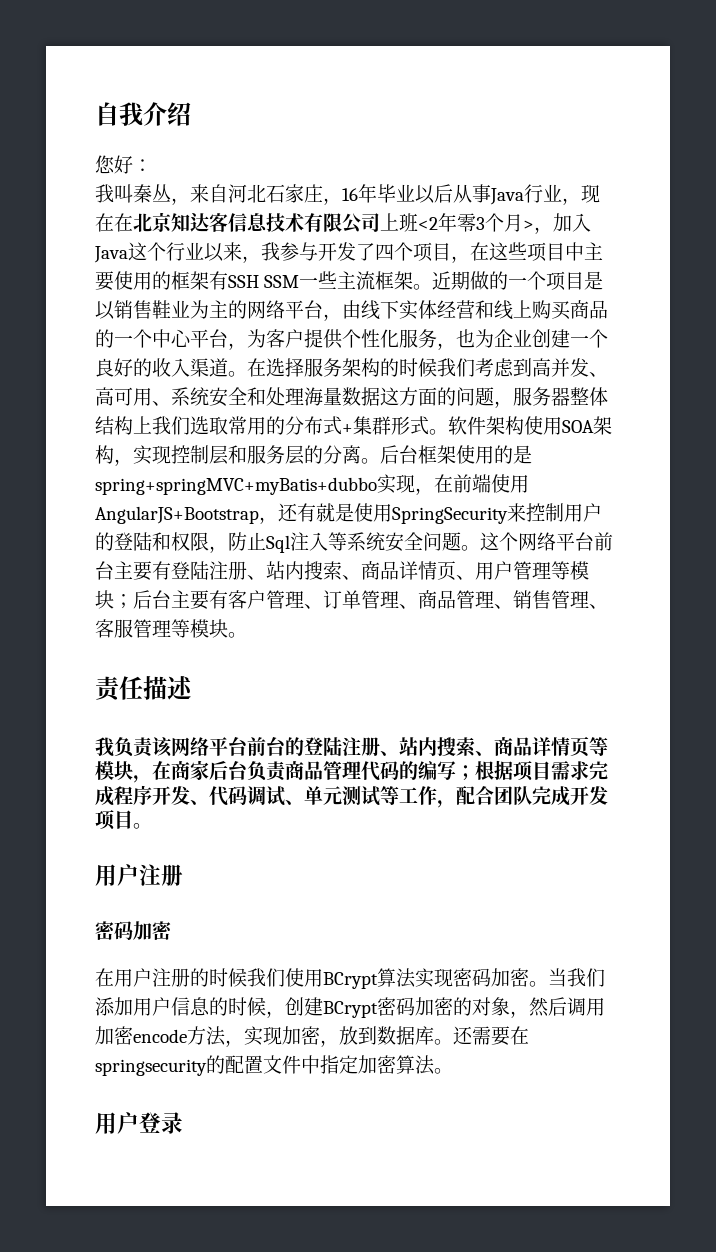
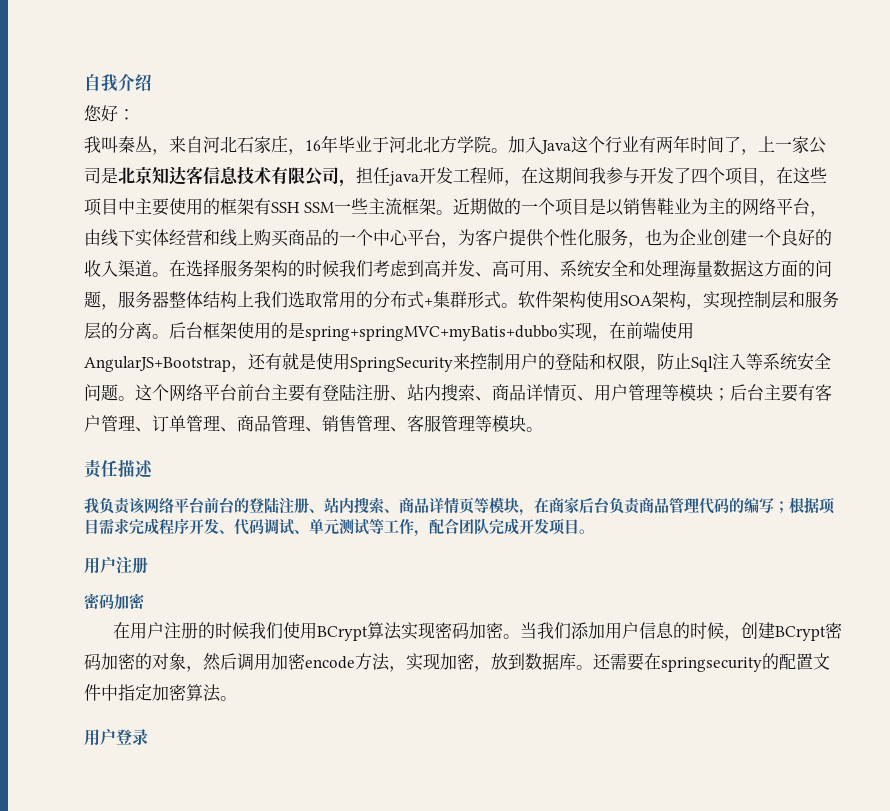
[415,184,600,205] [95,213,133,232] 以后从事Java行业，现在在 -> [372,135,826,155] [84,167,118,184] 于河北北方学院。加入Java这个行业有两年时间了，上一家公司是
[380,213,591,234] [94,242,261,263] 上班<2年零3个月>，加入Java这个行业以来， -> [339,166,589,187] ，担任java开发工程师，在这期间

